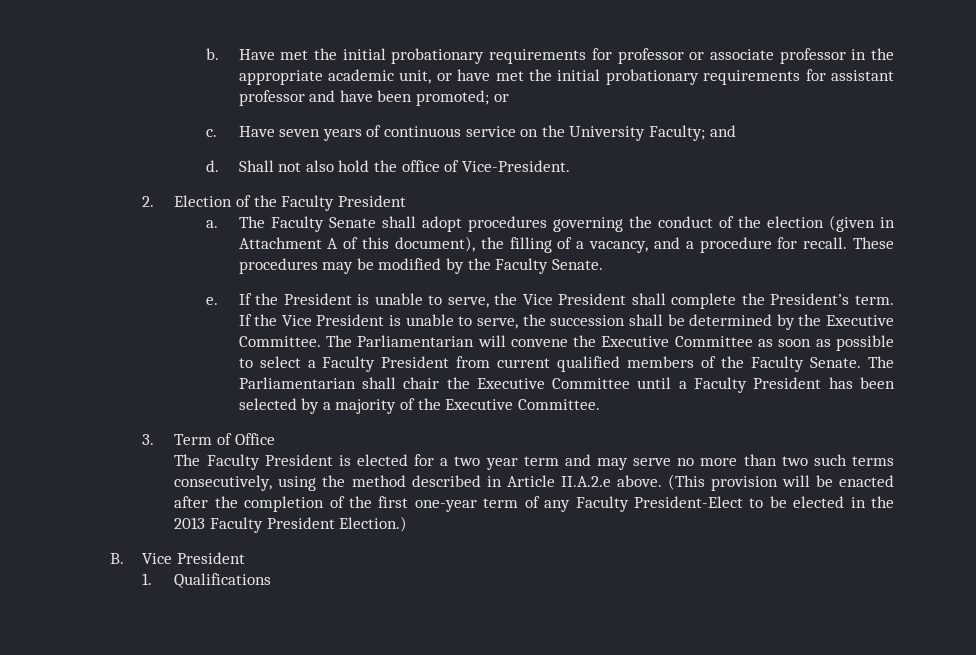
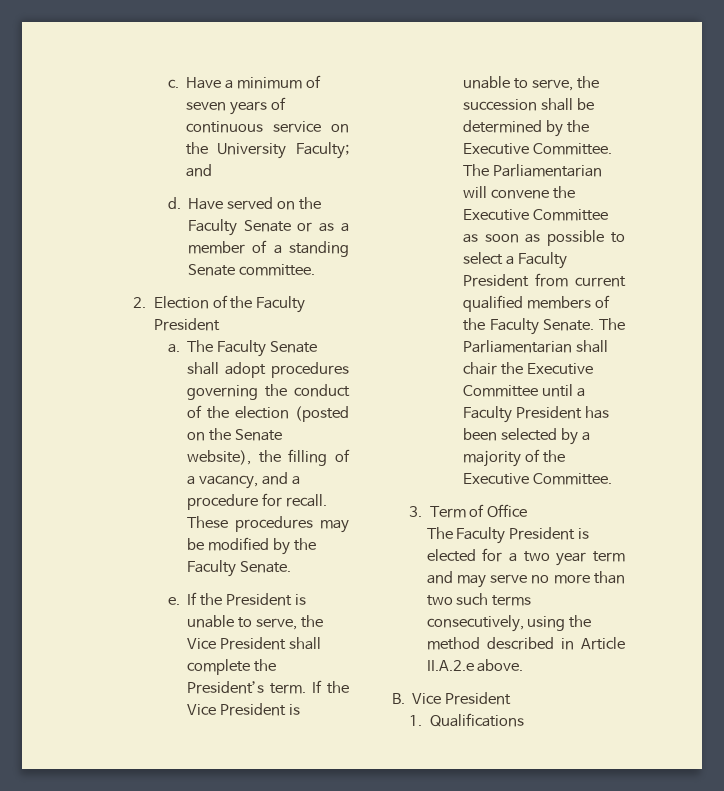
[206,48,895,64] [238,69,894,85] [238,90,509,106] [206,126,275,137] b. Have met the initial probationary requirements for professor or associate professor in the appropriate academic unit, or have met the initial probationary requirements for assistant professor and have been promoted; or // c. Have -> [167,75,321,89] c. Have a minimum of
[238,160,570,172] Shall not also hold the office of Vice-President. -> [187,197,321,210] [187,219,350,236] [187,240,349,257] [187,264,315,276] Have served on the Faculty Senate or as a member of a standing Senate committee.
[828,215,895,232] [238,236,475,252] (given in Attachment A of this document), -> [295,406,349,422] [186,428,282,441] [186,450,251,465] (posted on the Senate website),
[667,474,894,491] [174,496,895,512] [174,516,408,533] (This provision will be enacted after the completion of the first one-year term of any Faculty President-Elect to be elected in the 2013 Faculty President Election.) -> (524, 665) none

